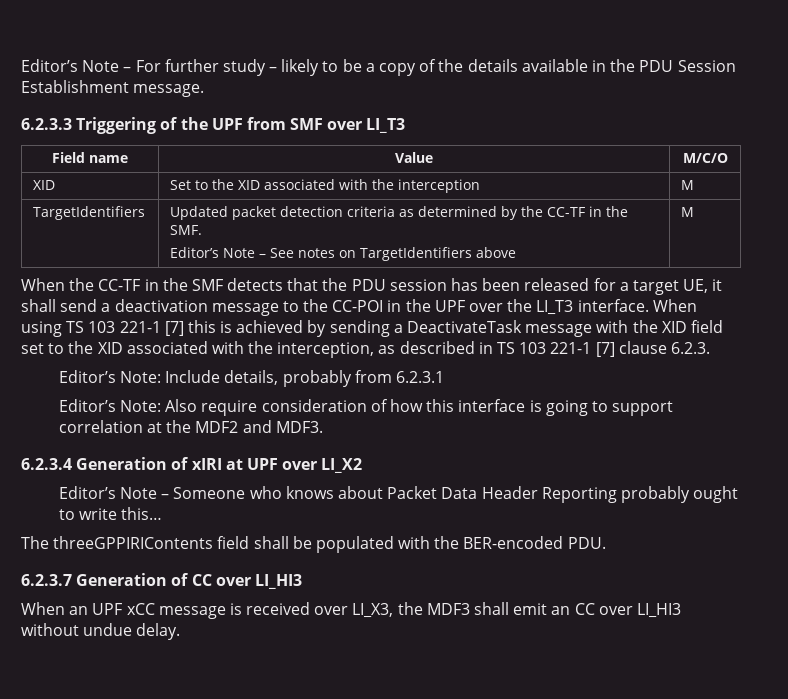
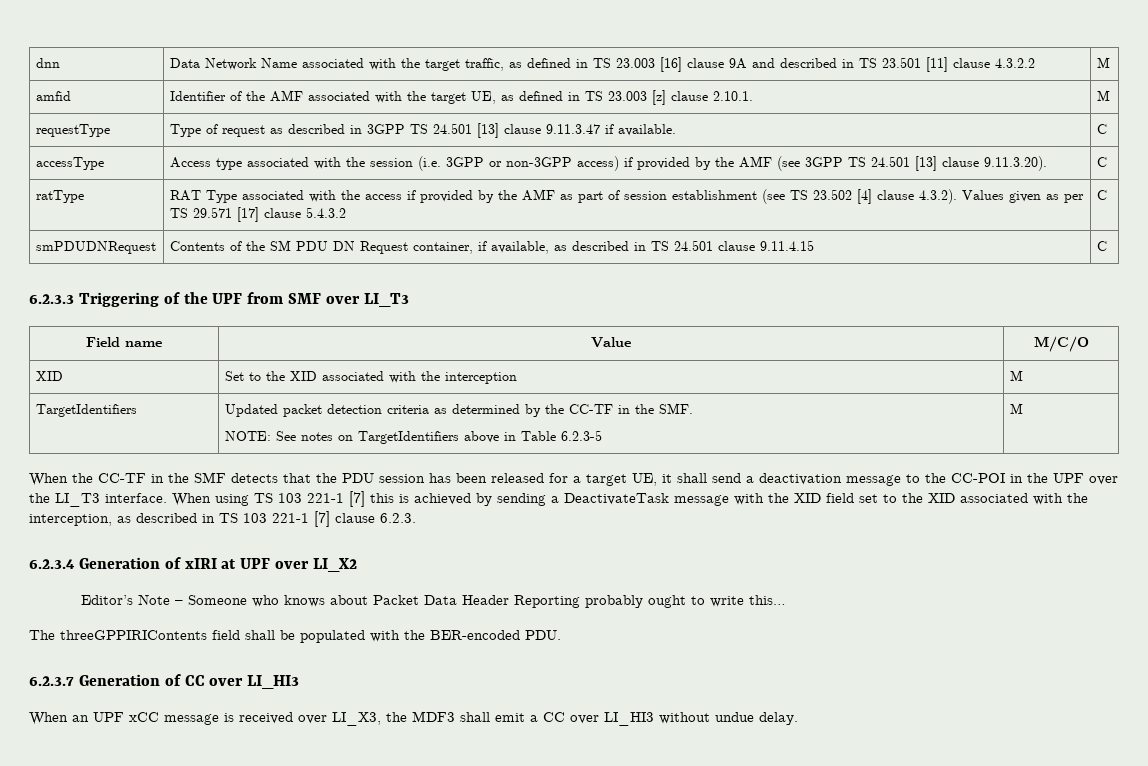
[21,59,736,76] [21,80,205,97] Editor’s Note – For further study – likely to be a copy of the details available in the PDU Session Establishment message. -> [35,58,60,68] [169,57,1035,72] [1096,57,1110,68] [35,91,71,101] [169,90,753,105] [1096,90,1110,101] [35,124,110,137] [169,123,676,138] [1096,124,1107,134] [35,157,104,170] [169,156,1047,171] [1096,157,1107,167] [35,190,84,203] [169,189,1084,204] [169,207,346,222] [1096,190,1107,200] [35,241,156,254] [169,240,814,254] [1096,241,1107,251] dnn | Data Network Name associated with the target traffic, as defined in TS 23.003 [16] clause 9A and described in TS 23.501 [11] clause 4.3.2.2 | M // amfid | Identifier of the AMF associated with the target UE, as defined in TS 23.003 [z] clause 2.10.1. | M // requestType | Type of request as described in 3GPP TS 24.501 [13] clause 9.11.3.47 if available. | C // accessType | Access type associated with the session (i.e. 3GPP or non-3GPP access) if provided by the AMF (see 3GPP TS 24.501 [13] clause 9.11.3.20). | C // ratType | RAT Type associated with the access if provided by the AMF as part of session establishment (see TS 23.502 [4] clause 4.3.2). Values given as per TS 29.571 [17] clause 5.4.3.2 | C // smPDUDNRequest | Contents of the SM PDU DN Request container, if available, as described in TS 24.501 clause 9.11.4.15 | C
[170,247,267,258] Editor’s Note – -> [224,431,271,441] NOTE:
(517, 252) none -> [503,430,602,441] in Table 6.2.3-5
[58,370,445,387] [58,399,674,416] [58,420,323,433] // Editor’s Note: Include details, probably from 6.2.3.1 // Editor’s Note: Also require consideration of how this interface is going to support correlation at the MDF2 and MDF3. -> (416, 518) none
[551,606,571,615] an -> [530,715,538,722] a

